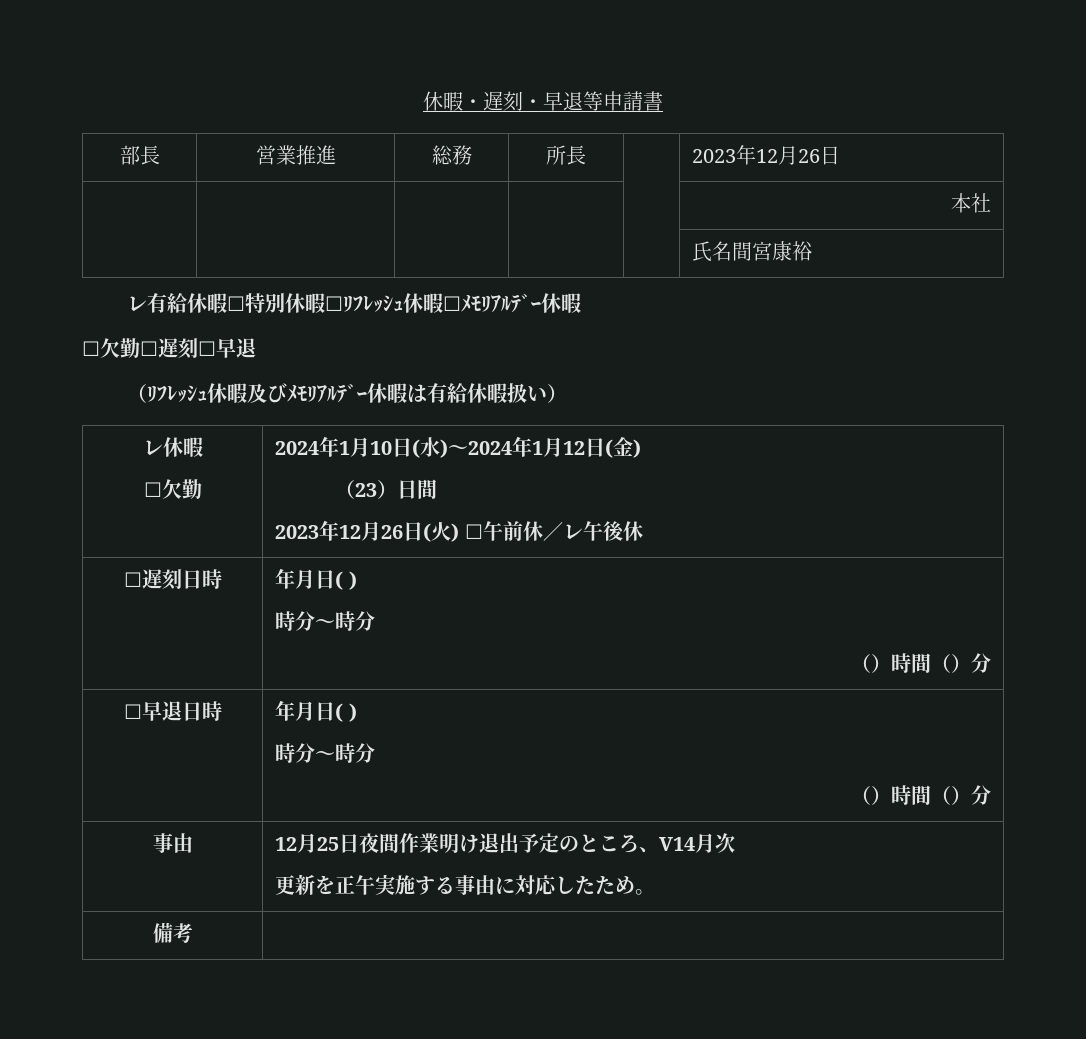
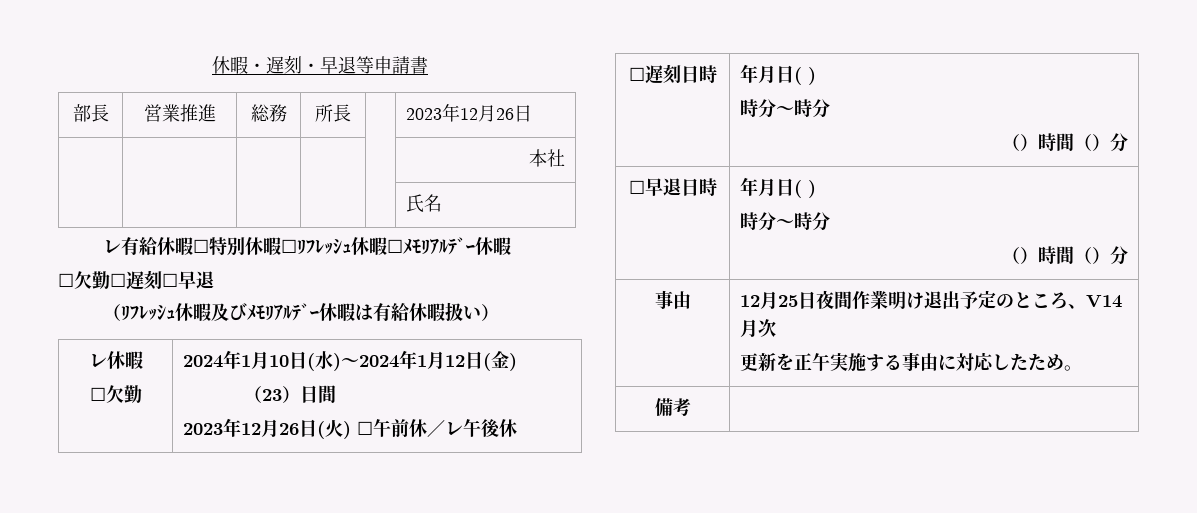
[732,241,813,261] 間宮康裕 -> (442, 203) none

